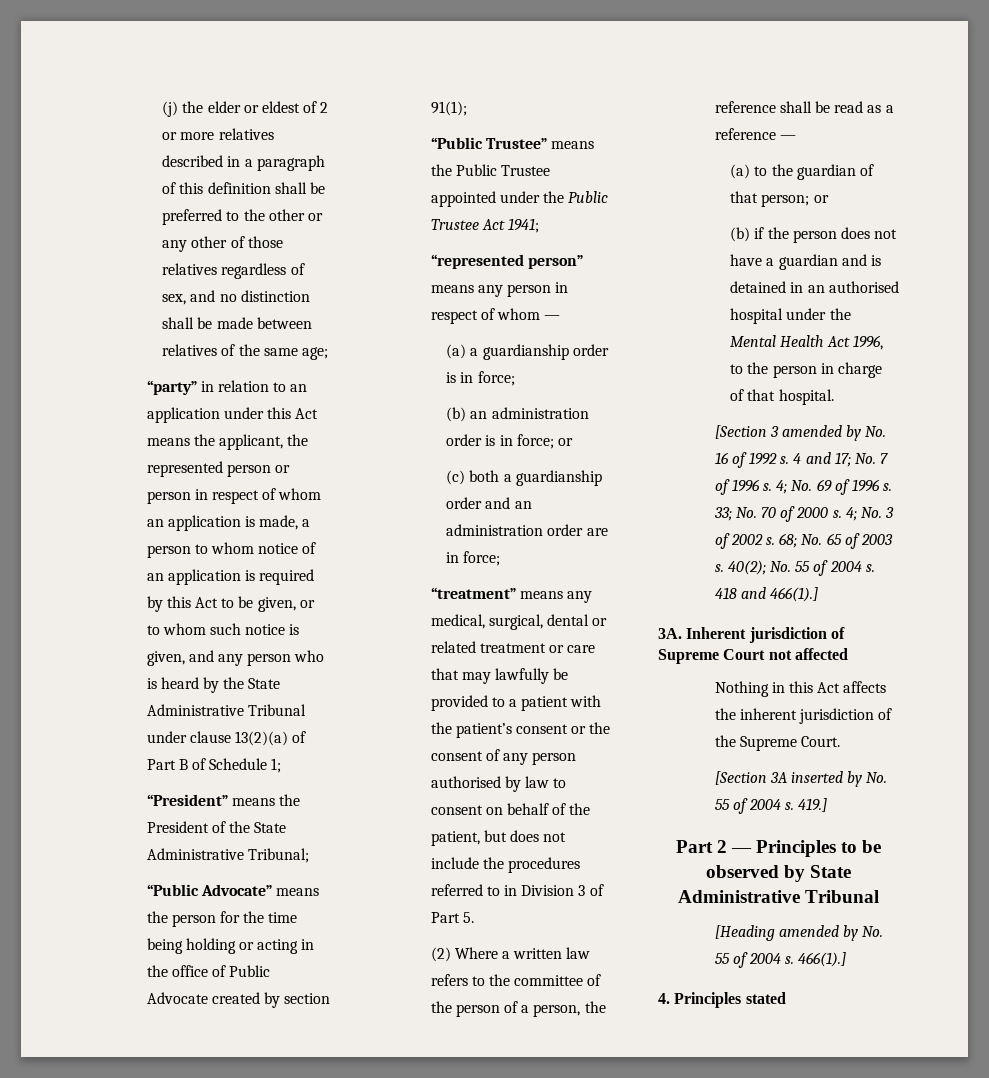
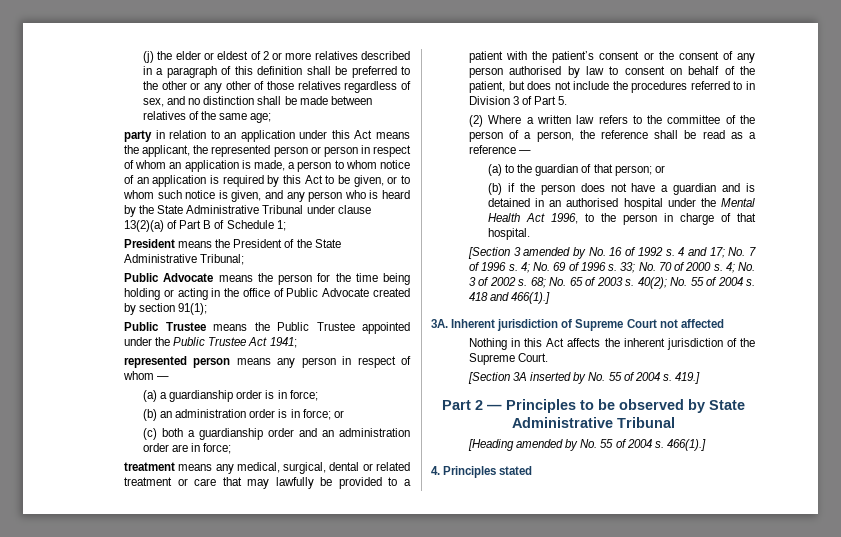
[146,380,197,395] “party” -> [124,130,153,142] party
[146,794,228,806] “President” -> [124,239,176,248] President
[146,884,272,896] “Public Advocate” -> [124,273,214,282] Public Advocate
[430,137,547,149] “Public Trustee” -> [124,322,206,331] Public Trustee
[430,254,583,269] “represented person” -> [124,356,231,368] represented person
[430,587,516,599] “treatment” -> [124,462,176,471] treatment

